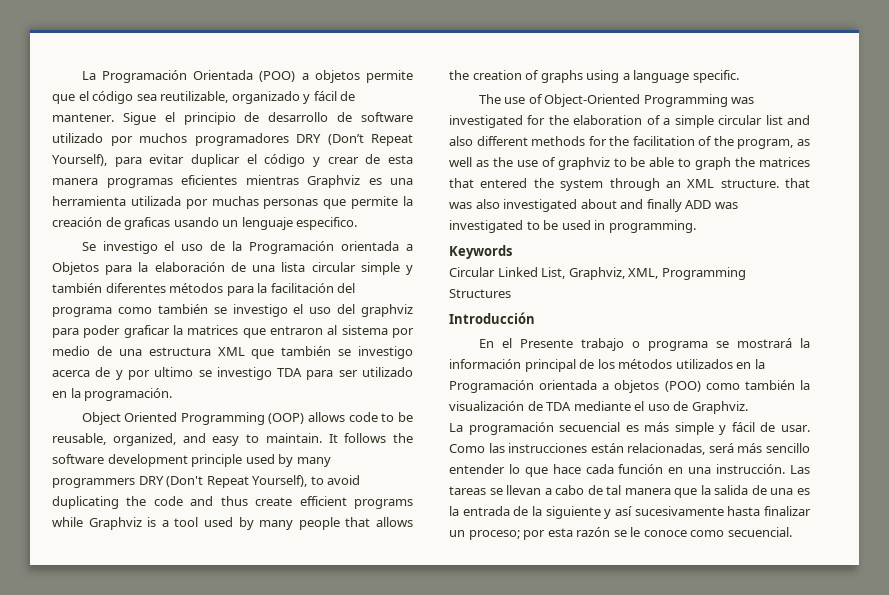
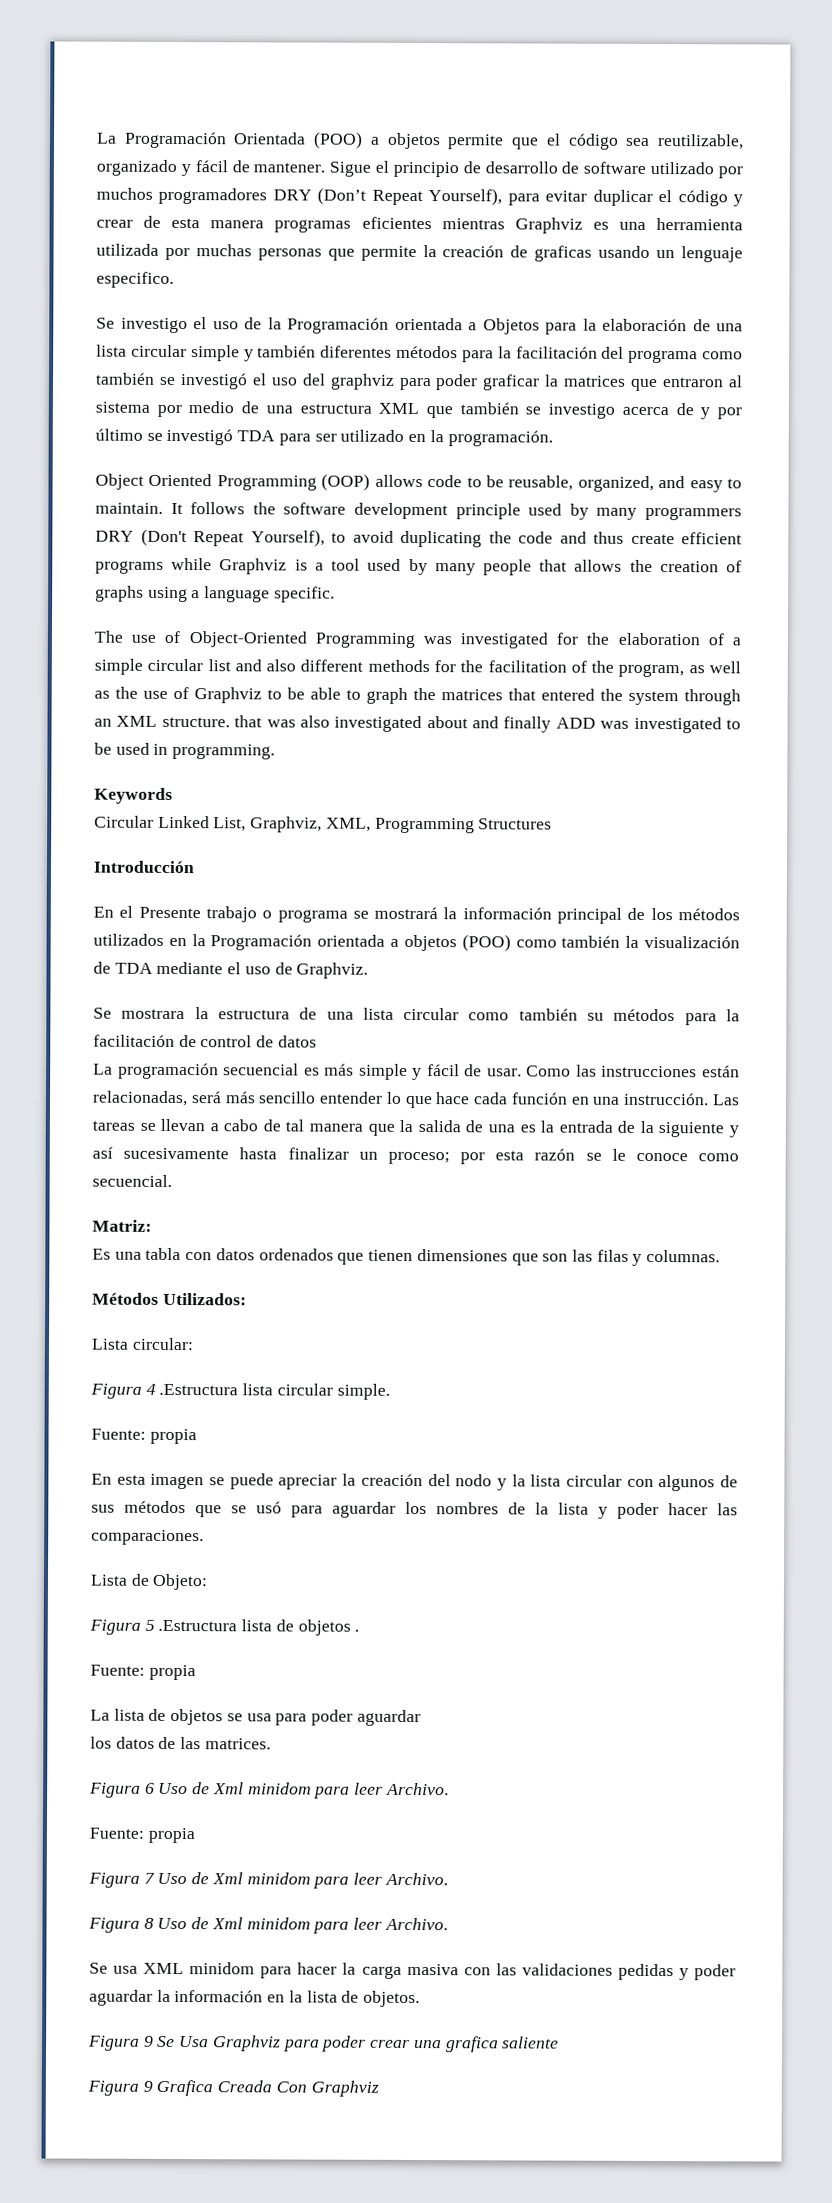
[232,304,288,317] investigo -> [179,373,248,390] investigó
[154,367,272,380] ultimo se investigo -> [95,428,234,446] último se investigó
[557,157,610,170] graphviz -> [194,687,262,704] Graphviz
(748, 407) none -> [93,1007,740,1026] [93,1034,317,1048] // Se mostrara la estructura de una lista circular como también su métodos para la facilitación de control de datos
(792, 532) none -> [92,1219,152,1232] [92,1247,721,1266] [92,1292,247,1306] [91,1337,194,1351] [90,1383,390,1400] [91,1428,197,1445] [91,1473,738,1492] [91,1500,738,1520] [91,1529,204,1546] [90,1573,209,1591] [89,1619,360,1636] [90,1664,196,1681] [90,1708,421,1727] [90,1736,271,1750] [89,1782,449,1799] [89,1827,195,1844] [88,1872,448,1889] [88,1917,448,1934] [89,1962,736,1981] [89,1989,421,2008] [88,2035,560,2053] [87,2079,379,2097] // Matriz: // Es una tabla con datos ordenados que tienen dimensiones que son las filas y columnas. // Métodos Utilizados: // Lista circular: // Figura 4 .Estructura lista circular simple. // Fuente: propia // En esta imagen se puede apreciar la creación del nodo y la lista circular con algunos de sus métodos que se usó para aguardar los nombres de la lista y poder hacer las comparaciones. // Lista de Objeto: // Figura 5 .Estructura lista de objetos . // Fuente: propia // La lista de objetos se usa para poder aguardar // los datos de las matrices. // Figura 6 Uso de Xml minidom para leer Archivo. // Fuente: propia // Figura 7 Uso de Xml minidom para leer Archivo. // Figura 8 Uso de Xml minidom para leer Archivo. // Se usa XML minidom para hacer la carga masiva con las validaciones pedidas y poder aguardar la información en la lista de objetos. // Figura 9 Se Usa Graphviz para poder crear una grafica saliente // Figura 9 Grafica Creada Con Graphviz

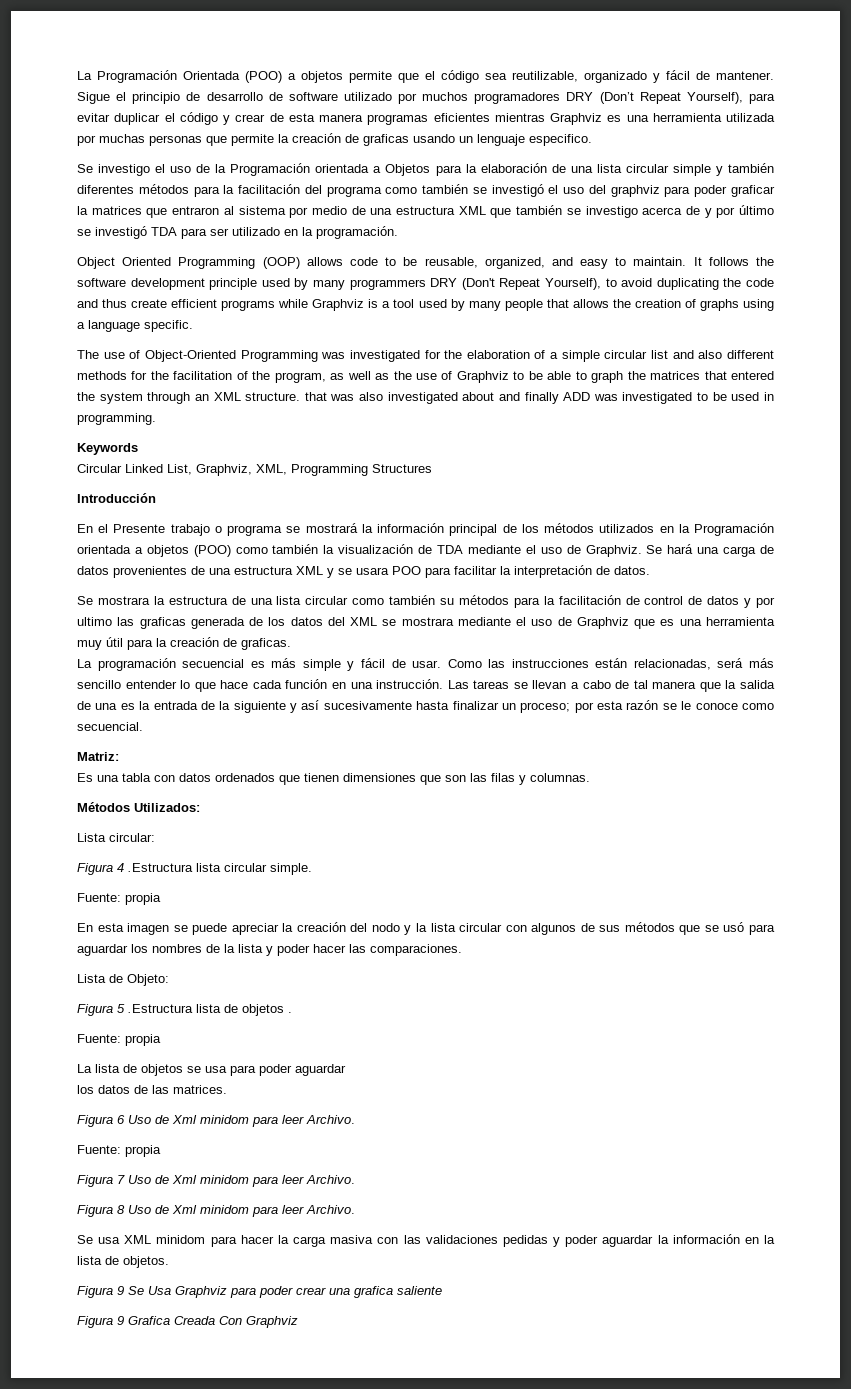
(369, 970) none -> [646,544,775,557] [77,565,650,578] Se hará una carga de datos provenientes de una estructura XML y se usara POO para facilitar la interpretación de datos.
(317, 1041) none -> [744,597,775,608] [77,617,775,629] [77,637,291,650] y por ultimo las graficas generada de los datos del XML se mostrara mediante el uso de Graphviz que es una herramienta muy útil para la creación de graficas.

